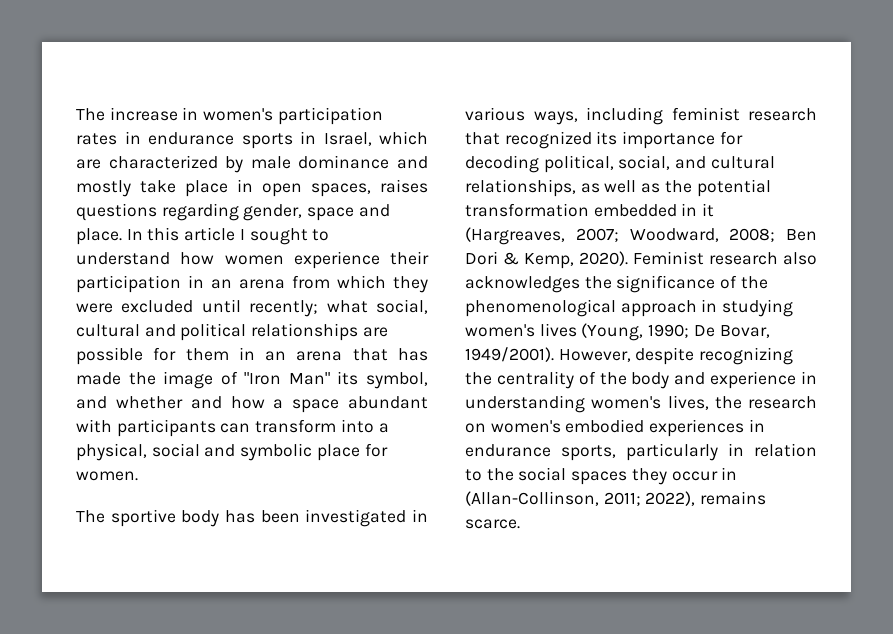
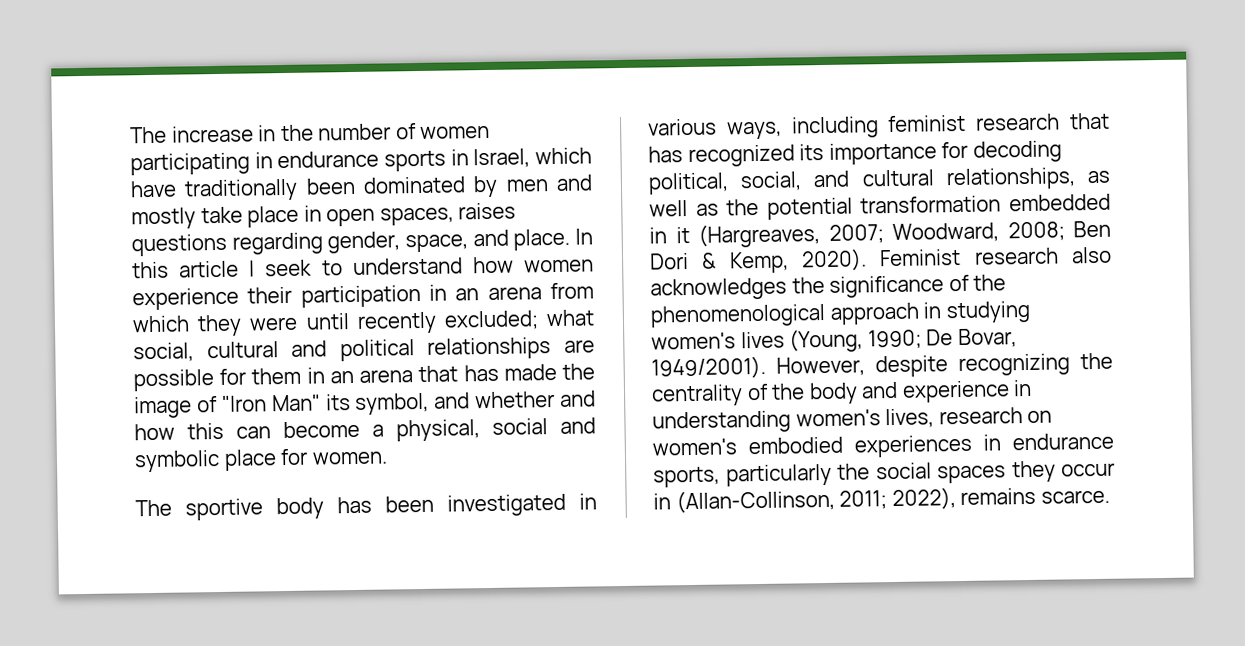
[203,107,383,125] [76,133,117,145] women's participation rates -> [280,123,491,142] [130,152,250,176] the number of women participating
[76,155,390,173] are characterized by male dominance -> [130,175,549,202] have traditionally been dominated by men
[307,207,355,221] space -> [405,234,469,253] space,
[249,228,308,245] sought -> [265,259,313,277] seek
[121,299,319,317] excluded until recently; -> [305,310,539,334] until recently excluded;
[273,396,428,413] [76,419,374,437] a space abundant with participants can transform into -> [187,420,360,440] this can become
(500, 138) none -> [648,146,683,163] has
[714,396,742,409] the -> (935, 418) none
[728,443,817,457] [465,469,482,481] in relation to -> (832, 475) none

